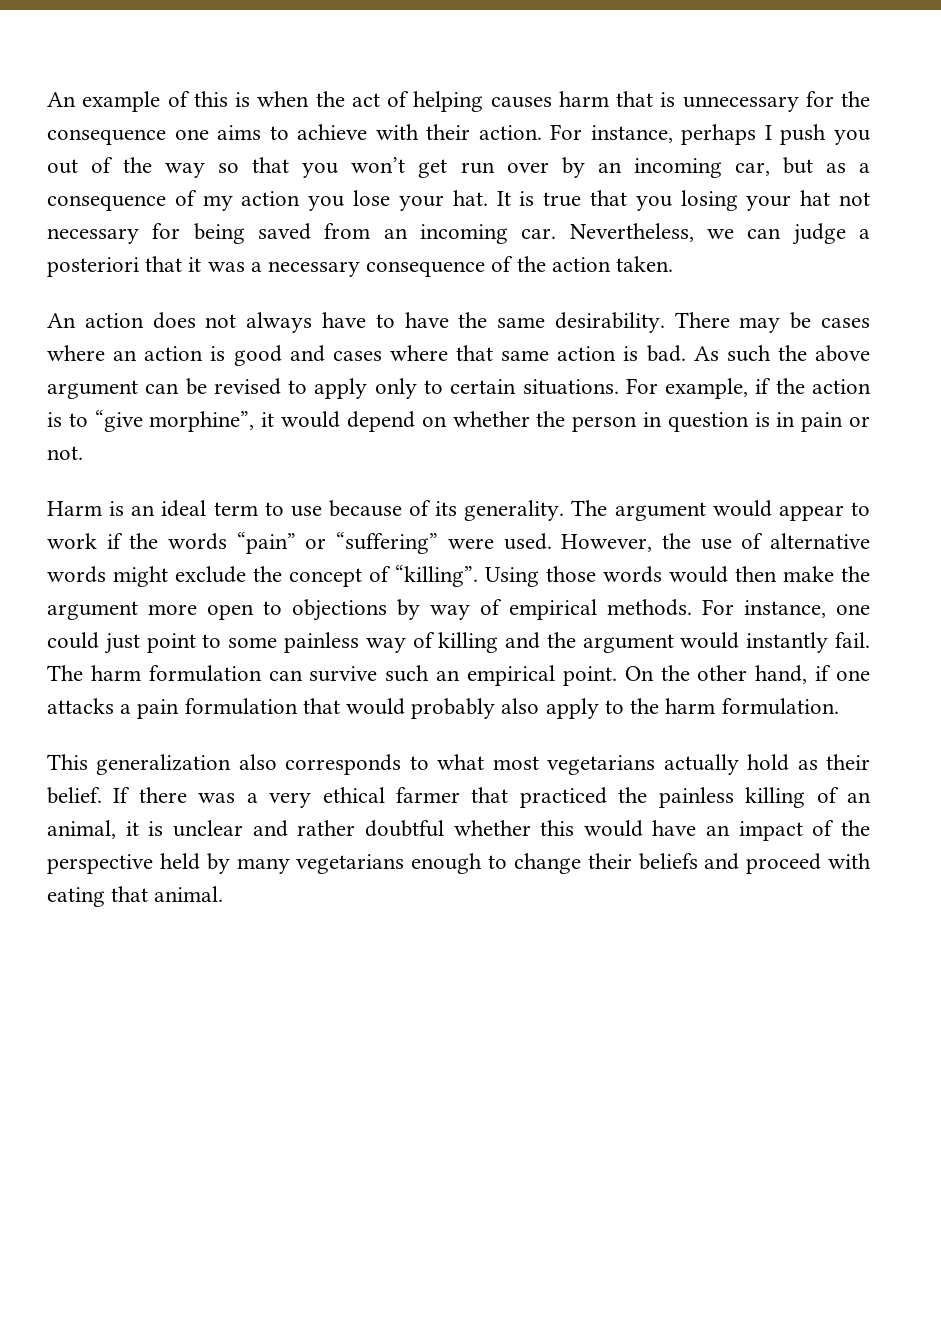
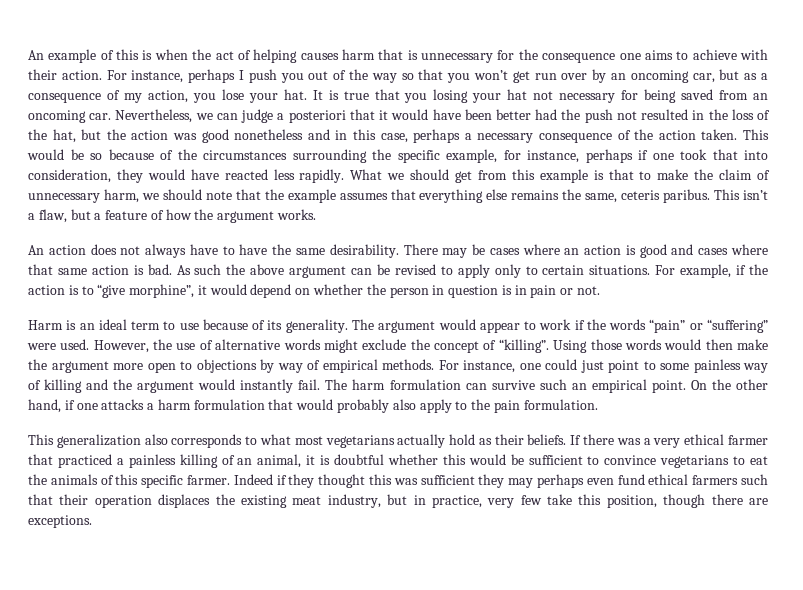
[633,158,722,178] incoming -> [630,70,689,83] oncoming
[241,191,301,206] action -> [147,90,188,103] action,
[419,224,508,244] incoming -> [28,110,86,123] oncoming
[207,262,245,272] was -> [391,109,771,123] [28,129,461,143] would have been better had the push not resulted in the loss of the hat, but the action was good nonetheless and in this case, perhaps
(674, 264) none -> [743,129,770,140] [27,149,768,163] [28,169,770,183] [28,189,769,203] [28,209,317,223] This would be so because of the circumstances surrounding the specific example, for instance, perhaps if one took that into consideration, they would have reacted less rapidly. What we should get from this example is that to make the claim of unnecessary harm, we should note that the example assumes that everything else remains the same, ceteris paribus. This isn’t a flaw, but a feature of how the argument works.
[137,699,180,719] pain -> [157,399,191,410] harm
[665,698,716,714] harm -> [493,400,520,413] pain
[47,787,102,804] belief. -> [527,434,567,445] beliefs.
[618,787,648,803] the -> [116,458,124,465] a
[172,820,356,837] unclear and rather -> (331, 460) none
[652,820,870,841] [47,853,872,874] [47,886,224,907] have an impact of the perspective held by many vegetarians enough to change their beliefs and proceed with eating that animal. -> [510,454,768,468] [28,474,768,488] [28,494,769,508] [28,515,92,528] be sufficient to convince vegetarians to eat the animals of this specific farmer. Indeed if they thought this was sufficient they may perhaps even fund ethical farmers such that their operation displaces the existing meat industry, but in practice, very few take this position, though there are exceptions.

